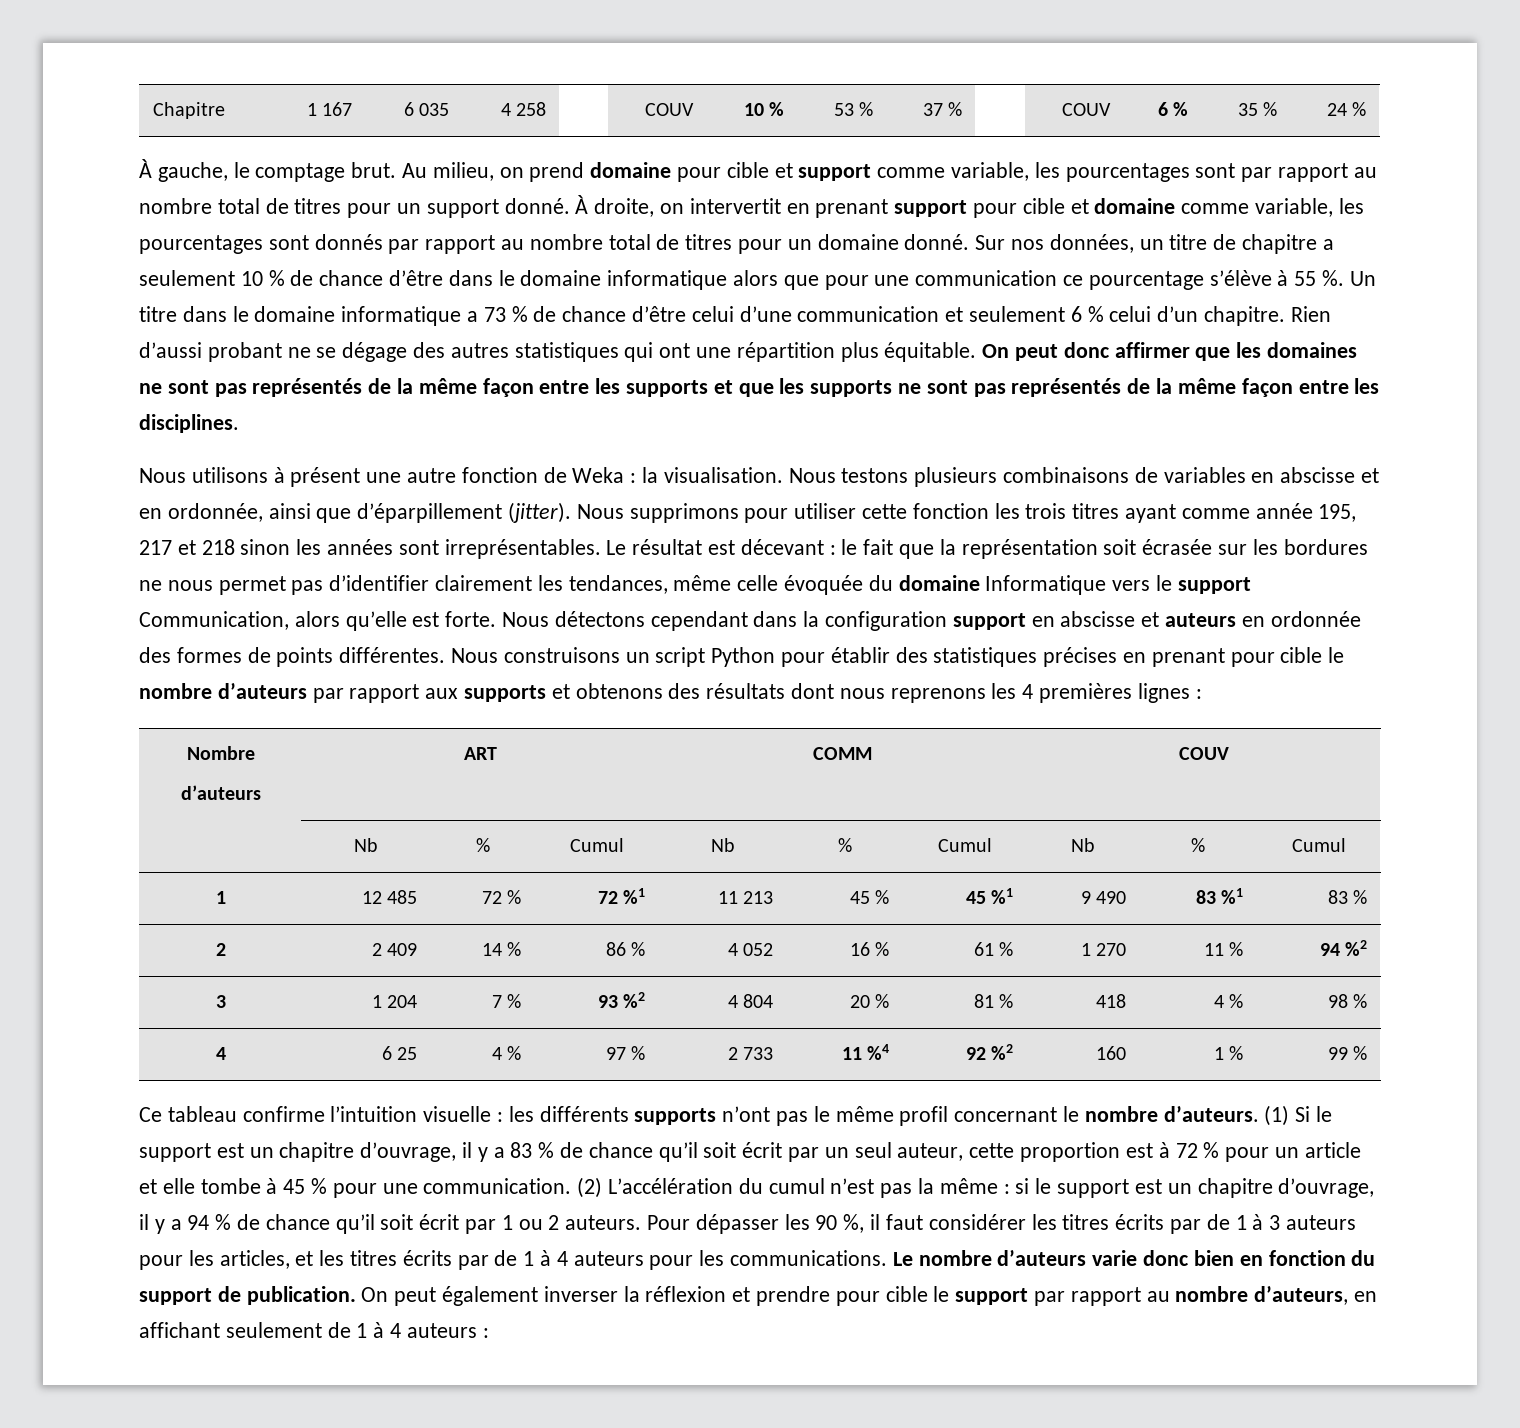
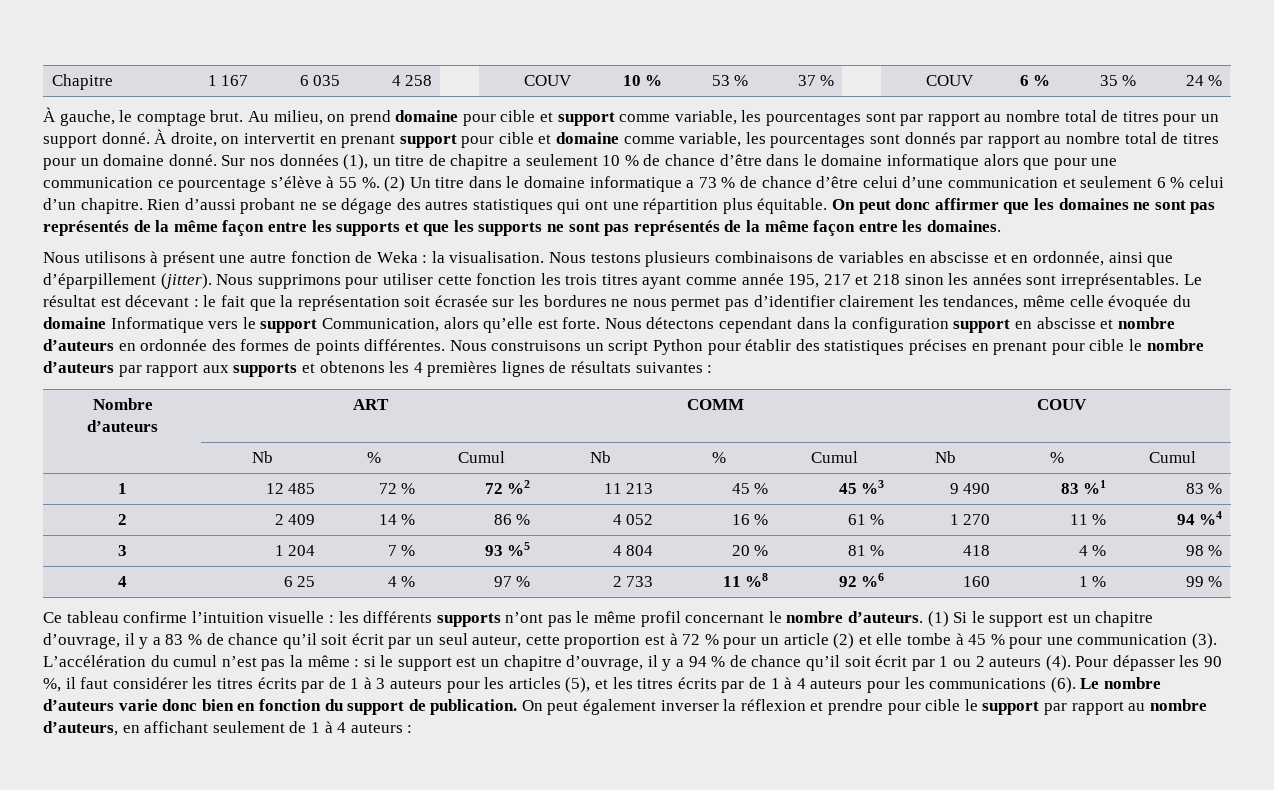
[1049,234,1134,253] données, -> [279,154,369,170] données (1),
(1345, 278) none -> [384,176,406,192] (2)
[139,414,239,433] disciplines. -> [926,220,1001,232] domaines.
[1165,613,1237,627] auteurs -> [1117,317,1175,329] [43,339,114,351] nombre d’auteurs
[668,683,986,703] des résultats dont nous reprenons -> (385, 367) none
(1190, 693) none -> [549,361,703,373] de résultats suivantes
[623,888,646,904] %1 -> [507,480,531,494] %2
[991,888,1014,904] %1 -> [861,480,885,494] %3
[1345,940,1368,956] %2 -> [1199,511,1223,525] %4
[623,992,646,1008] %2 -> [507,542,531,556] %5
[867,1044,890,1060] %4 -> [745,573,769,587] %8
[991,1044,1014,1060] %2 -> [861,573,885,587] %6
(1361, 1150) none -> [833,633,855,649] (2)
[423,1177,603,1198] communication. (2) -> [1077,633,1218,649] communication (3).
[565,1215,642,1230] auteurs. -> [989,655,1071,671] auteurs (4).
[219,1250,290,1269] articles, -> [508,677,591,693] articles (5),
[730,1250,888,1266] communications. -> [929,677,1076,693] communications (6).

